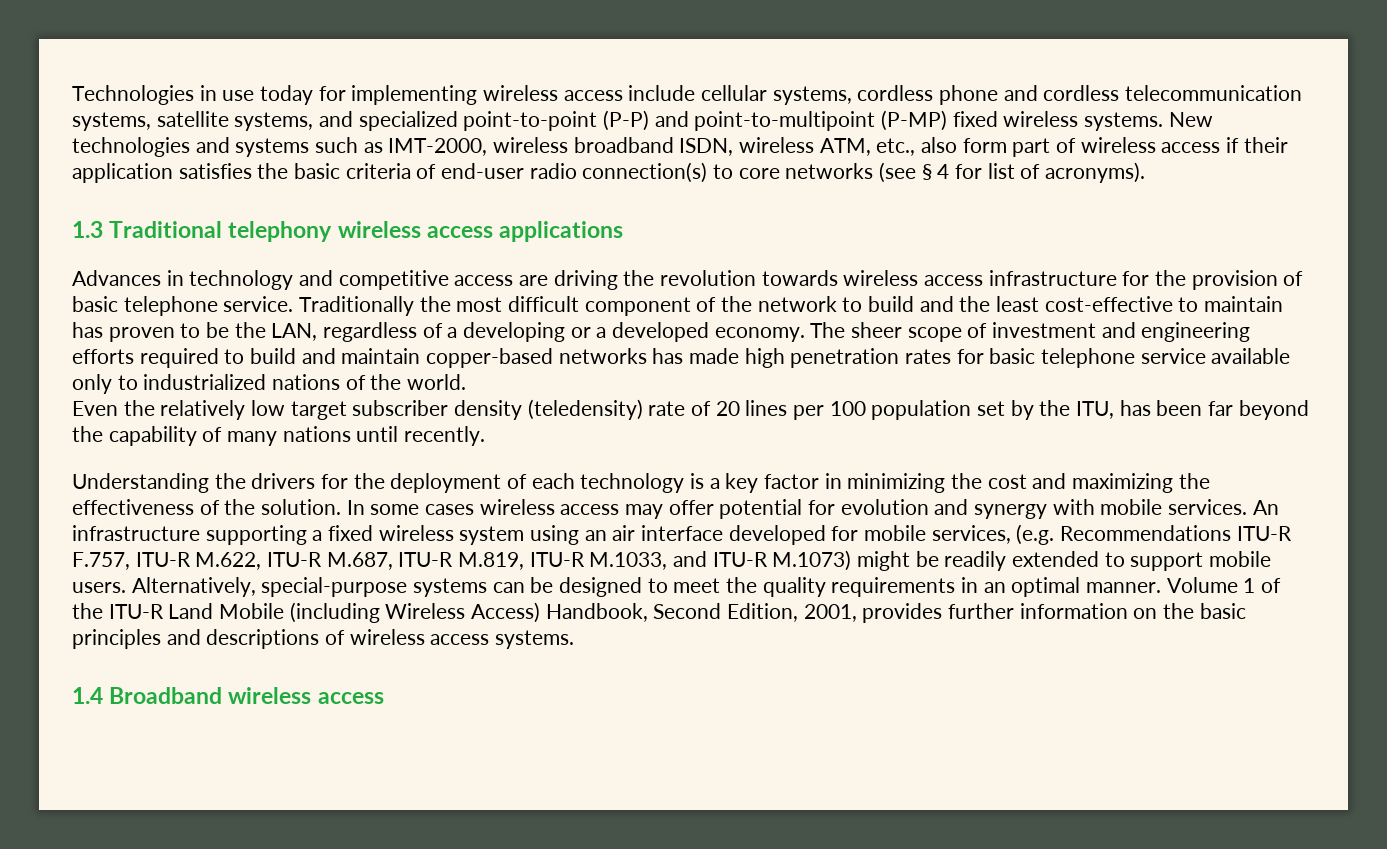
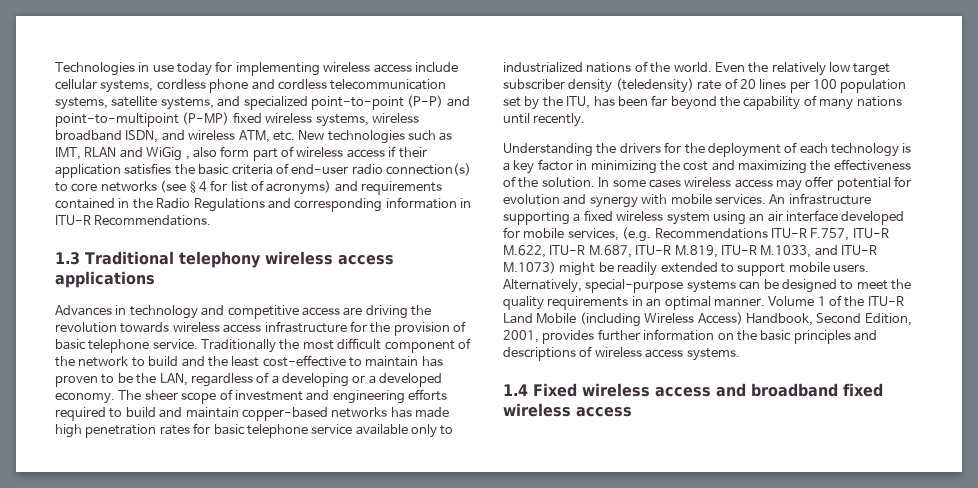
[1084,112,1213,131] [72,137,488,157] systems. New technologies and systems such as IMT-2000, -> [315,114,369,127] systems,
(734, 147) none -> [161,130,185,141] and
[876,138,916,156] etc., -> [272,130,453,144] [55,146,190,161] etc. New technologies such as IMT, RLAN and WiGig ,
[1045,162,1146,183] acronyms). -> [266,180,443,195] [55,197,471,212] [55,215,212,226] acronyms) and requirements contained in the Radio Regulations and corresponding information in ITU-R Recommendations.
(467, 382) // -> (712, 67) none
[109,687,384,704] Broadband wireless access -> [533,383,883,397] [503,403,632,417] Fixed wireless access and broadband fixed wireless access

